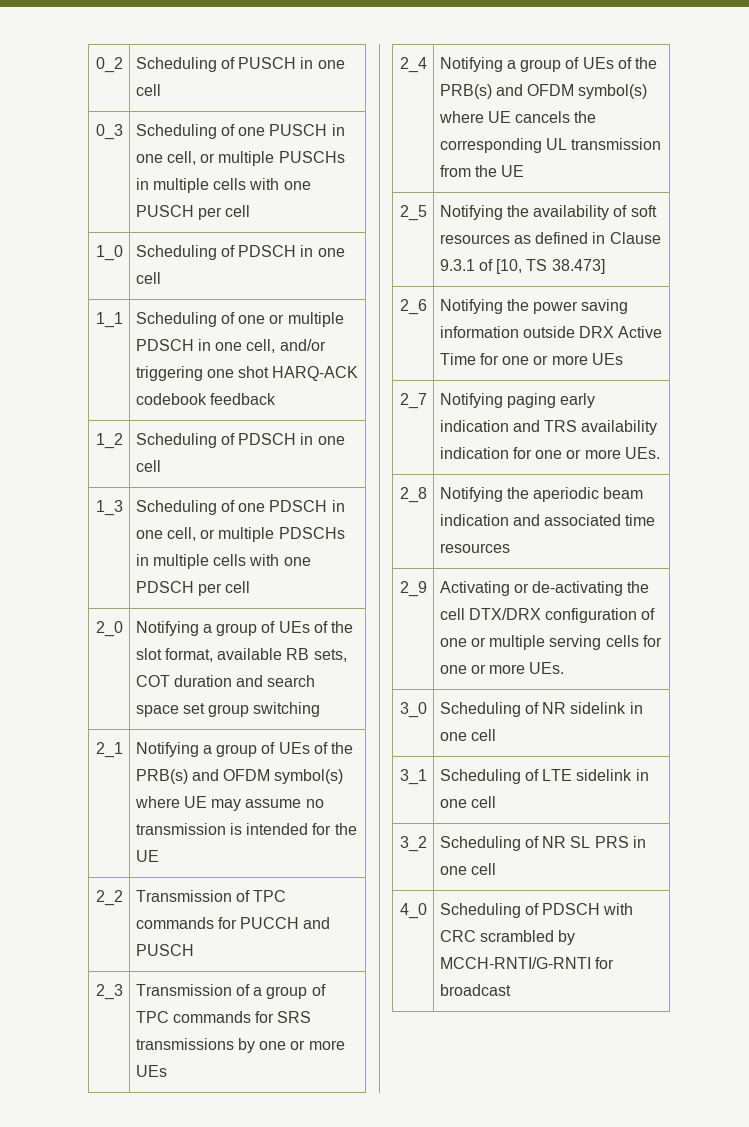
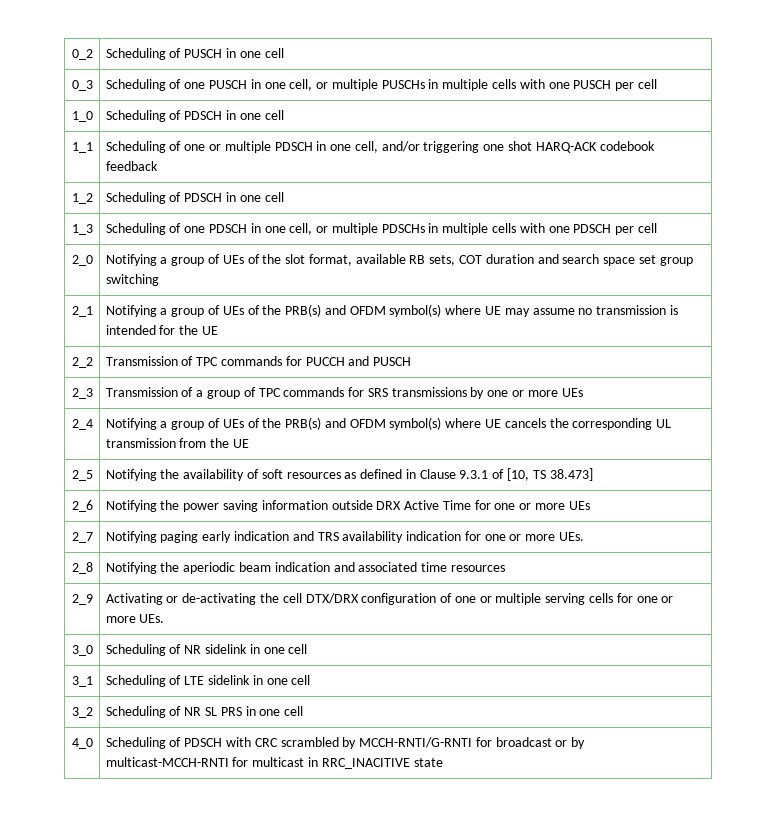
(511, 990) none -> [555,737,586,749] [105,757,443,769] or by multicast-MCCH-RNTI for multicast in RRC_INACITIVE state

